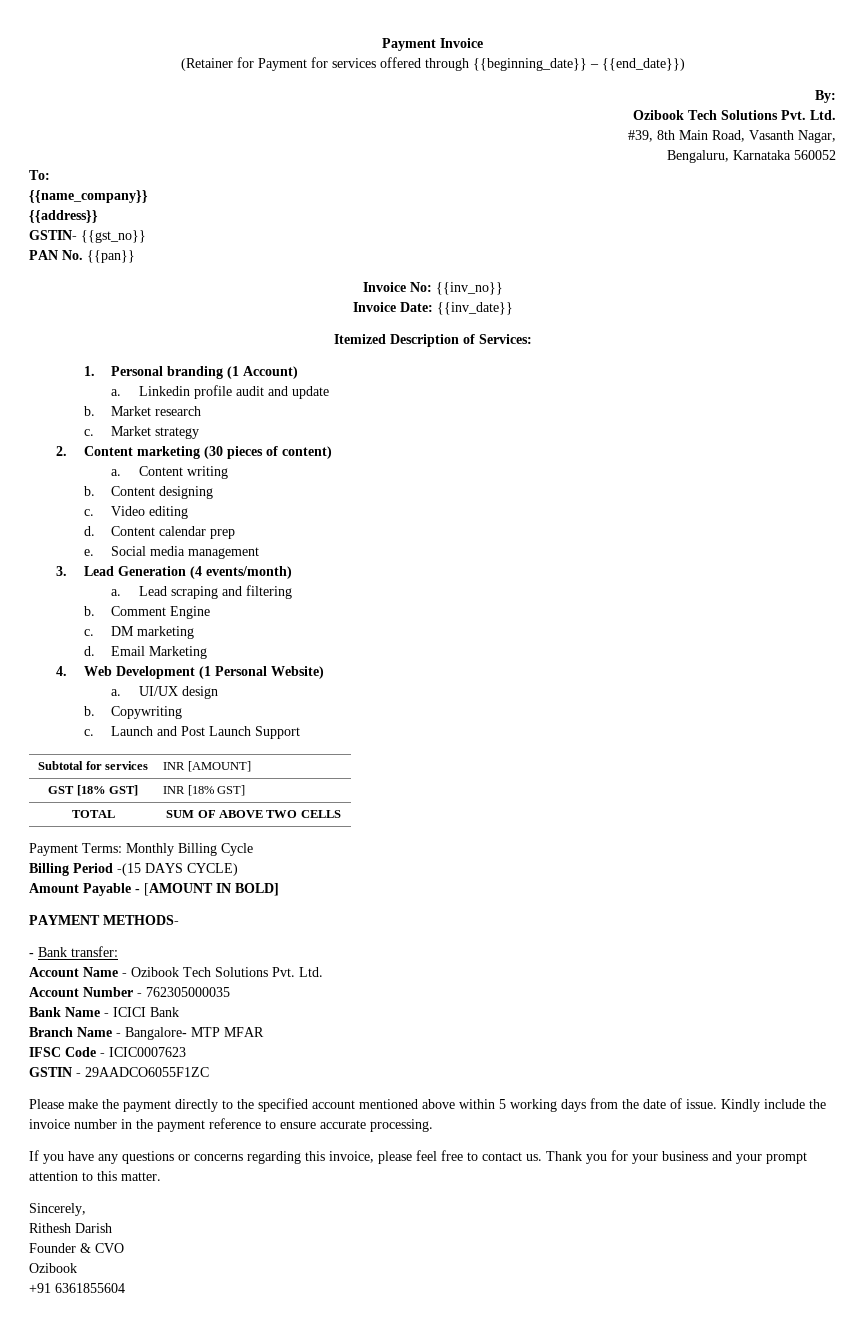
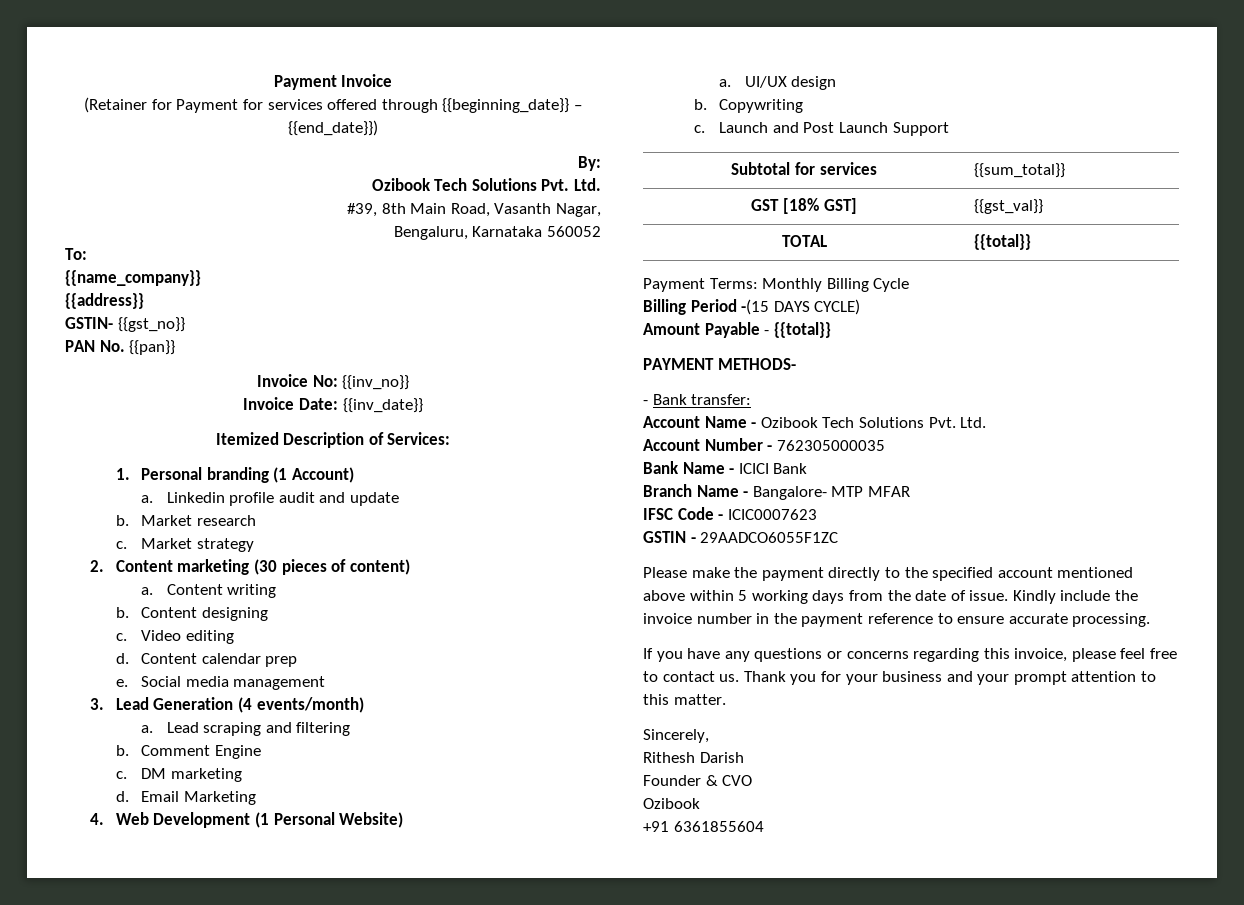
[163,761,251,772] INR [AMOUNT] -> [973,163,1065,178] {{sum_total}}
[163,785,245,796] [71,810,115,818] [166,810,341,818] INR [18% GST] // TOTAL | SUM OF ABOVE TWO CELLS -> [973,199,1043,214] [781,235,827,247] [973,234,1031,250] {{gst_val}} // TOTAL | {{total}}
[144,883,279,896] [AMOUNT IN BOLD] -> [773,322,831,338] {{total}}

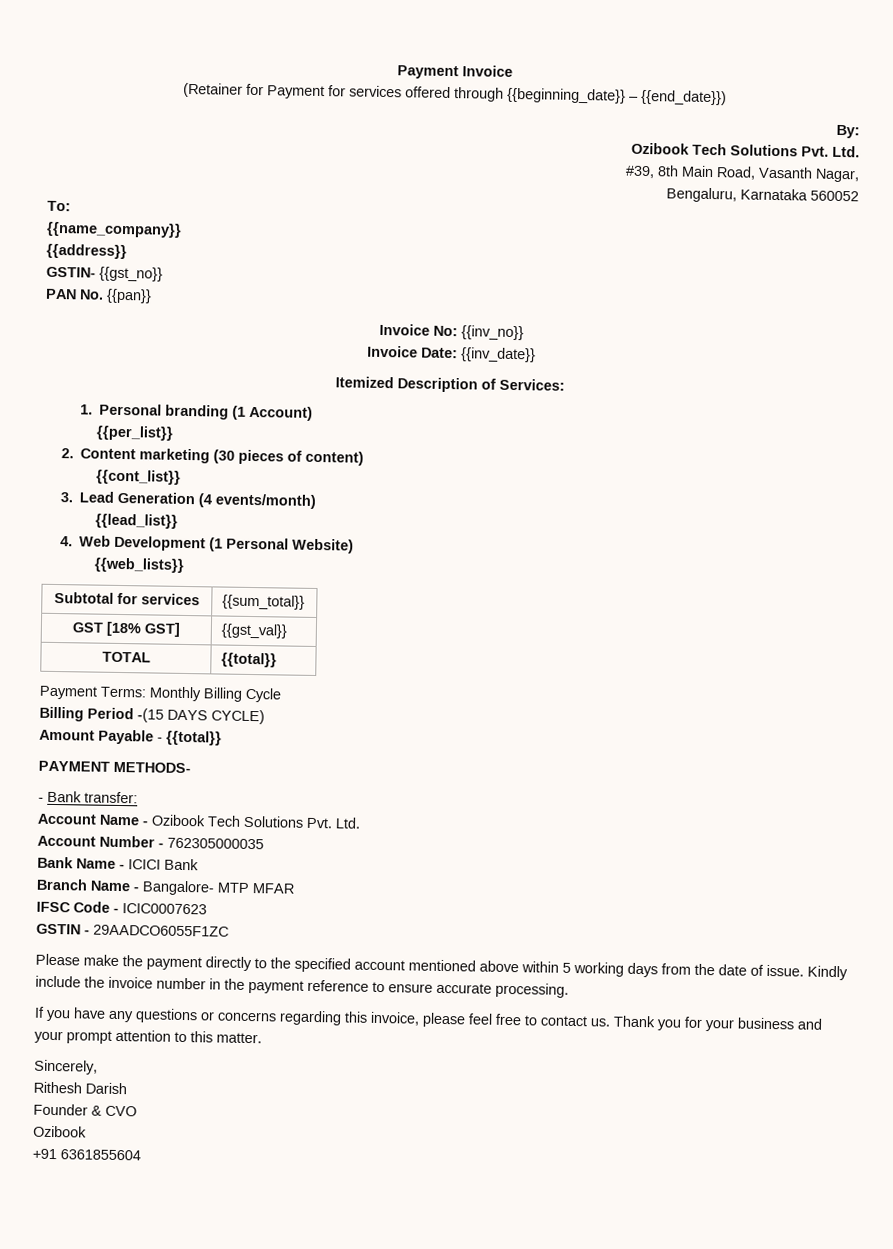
[141,492,399,506] [115,515,256,526] [115,538,254,552] a. Linkedin profile audit and update // b. Market research // c. Market strategy -> [96,425,175,441] {{per_list}}
[141,584,277,598] [115,607,268,621] [115,630,234,644] [115,653,298,667] [115,676,326,690] a. Content writing // b. Content designing // c. Video editing // d. Content calendar prep // e. Social media management -> [96,469,182,485] {{cont_list}}
[141,722,351,736] [115,745,261,759] [115,768,242,782] [115,791,256,805] a. Lead scraping and filtering // b. Comment Engine // c. DM marketing // d. Email Marketing -> [95,513,179,529] {{lead_list}}
[719,76,837,90] [693,99,804,113] [693,122,949,136] a. UI/UX design // b. Copywriting // c. Launch and Post Launch Support -> [94,557,185,573] {{web_lists}}

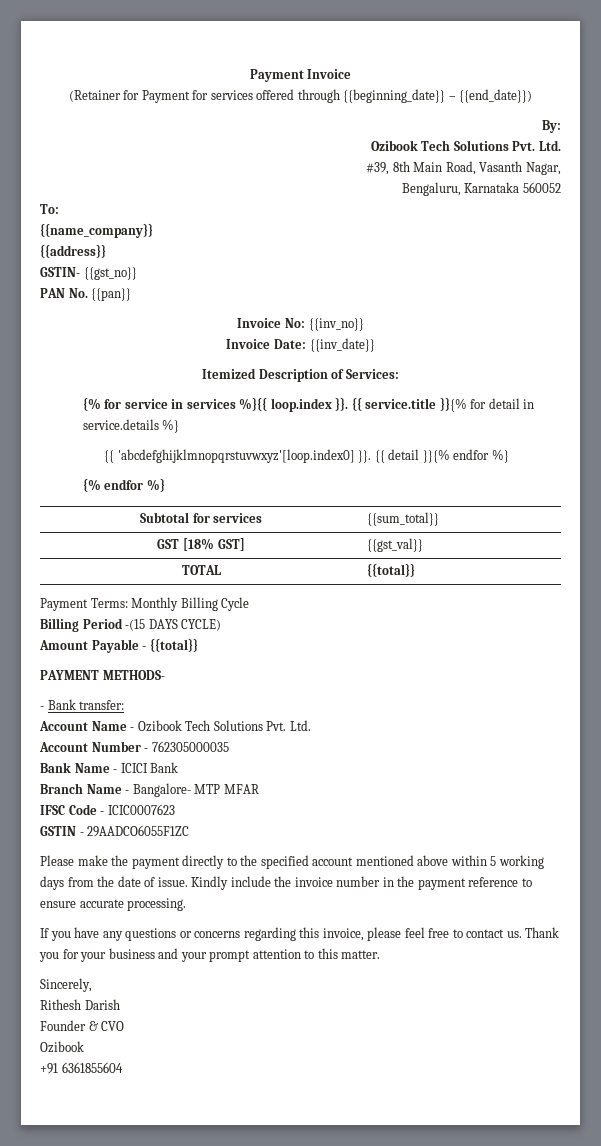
[79,403,313,421] [96,425,175,441] [60,448,365,466] [96,469,182,485] [59,491,317,509] [95,513,179,529] [59,535,355,554] [94,557,185,573] 1. Personal branding (1 Account) // {{per_list}} // 2. Content marketing (30 pieces of content) // {{cont_list}} // 3. Lead Generation (4 events/month) // {{lead_list}} // 4. Web Development (1 Personal Website) // {{web_lists}} -> [82,397,535,412] [82,419,180,433] [104,449,509,463] [82,478,165,492] {% for service in services %}{{ loop.index }}. {{ service.title }}{% for detail in service.details %} // {{ 'abcdefghijklmnopqrstuvwxyz'[loop.index0] }}. {{ detail }}{% endfor %} // {% endfor %}

